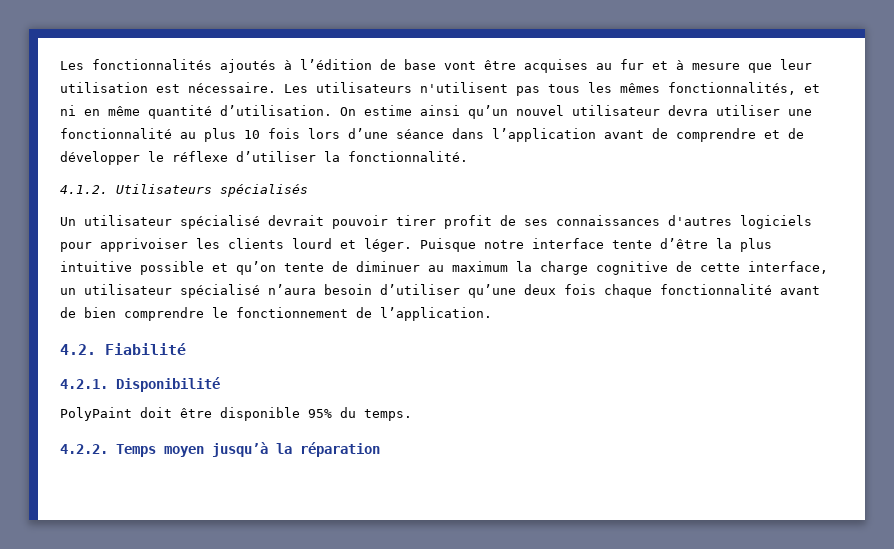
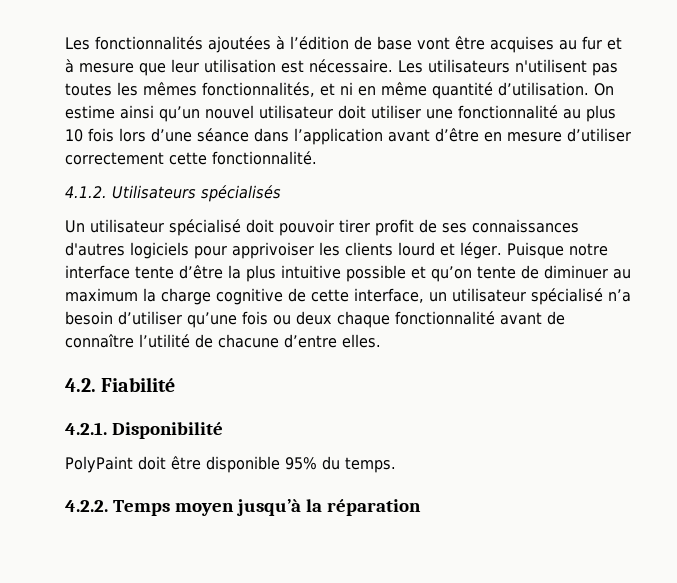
[220,59,276,73] ajoutés -> [208,36,271,53] ajoutées
[548,84,580,93] tous -> [65,83,112,96] toutes
[668,105,708,116] devra -> [338,105,366,119] doit
[652,128,804,142] [60,151,340,165] de comprendre et de développer le réflexe d’utiliser la -> [435,128,631,142] [65,152,207,165] d’être en mesure d’utiliser correctement cette
[268,215,324,226] devrait -> [246,219,274,233] doit
[268,284,316,295] n’aura -> [608,289,631,302] n’a
[524,284,596,295] deux fois -> [242,311,332,325] fois ou deux
[84,307,492,321] bien comprendre le fonctionnement de l’application. -> [65,334,381,348] connaître l’utilité de chacune d’entre elles.

